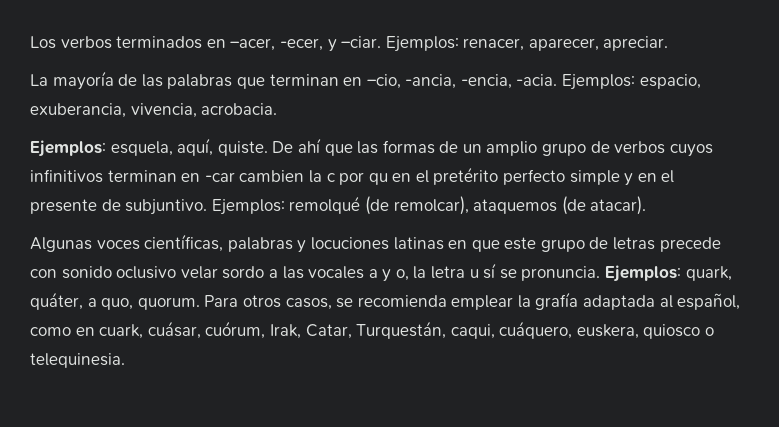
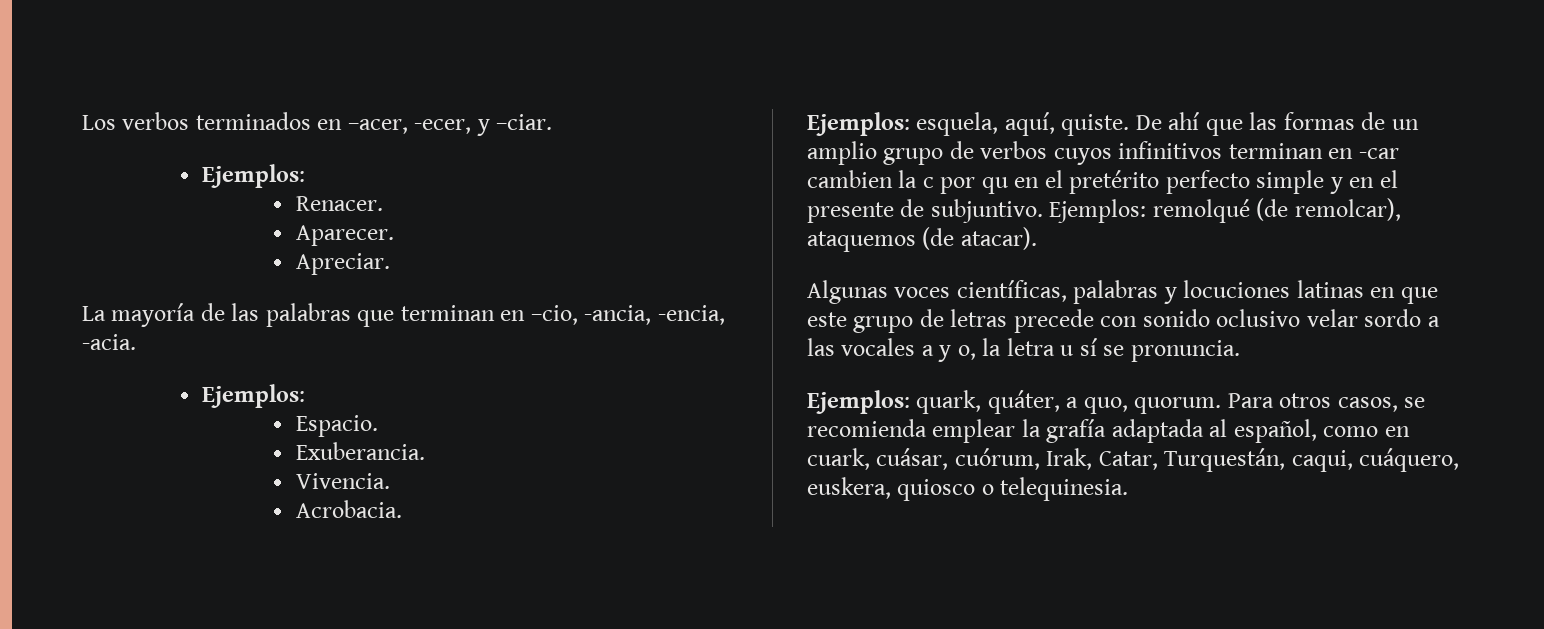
[385,36,669,52] Ejemplos: renacer, aparecer, apreciar. -> [202,164,306,188] [295,196,383,211] [295,225,394,246] [295,253,390,275] // Ejemplos: // Renacer. // Aparecer. // Apreciar.
[562,74,701,90] [30,103,278,118] Ejemplos: espacio, exuberancia, vivencia, acrobacia. -> [202,384,306,408] [295,415,378,437] [295,442,425,460] [295,473,390,489] [295,500,402,518] // Ejemplos: // Espacio. // Exuberancia. // Vivencia. // Acrobacia.
(601, 273) none -> (1240, 351) //

